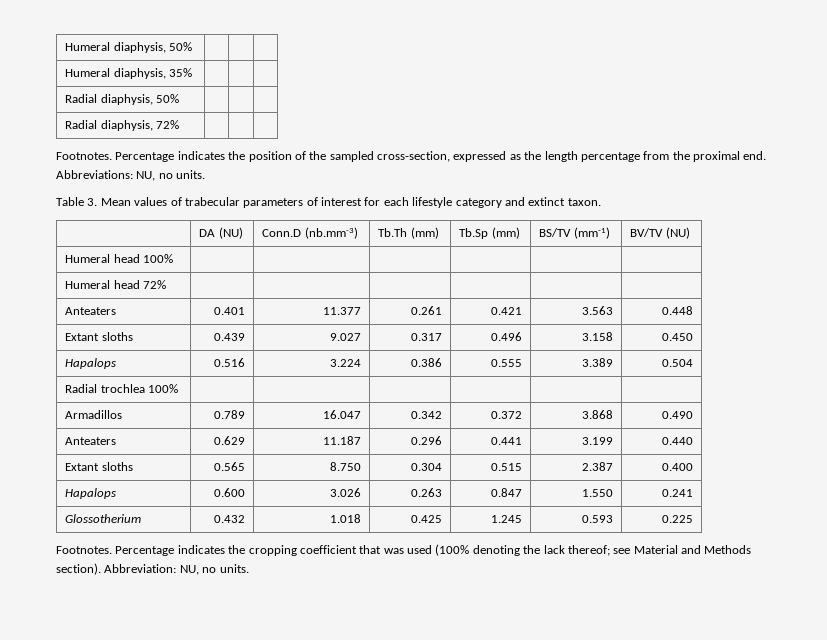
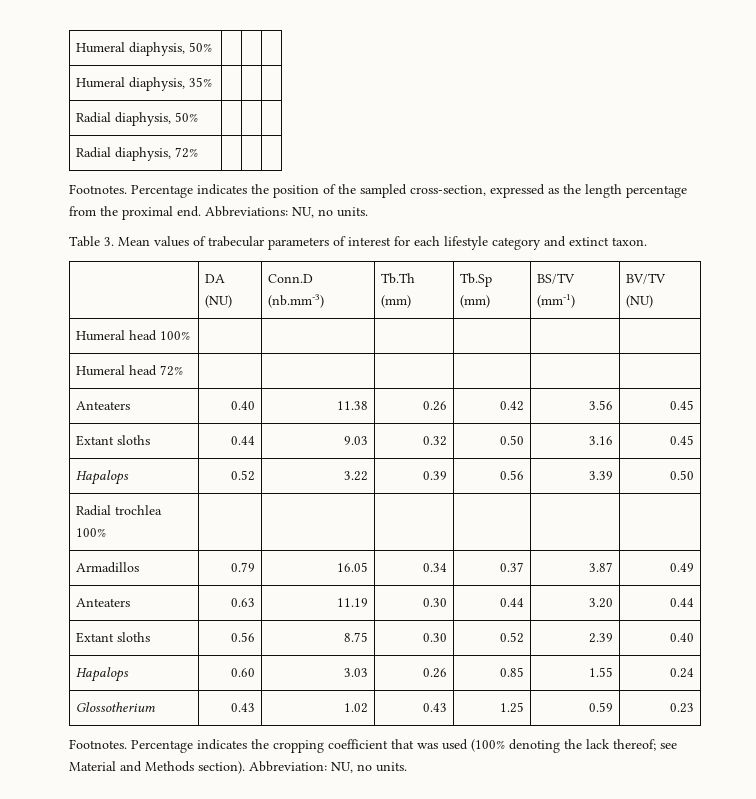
[213,307,245,315] [322,307,361,315] [410,306,442,315] [490,307,522,315] [581,306,613,315] [661,306,693,315] [65,332,133,341] [213,333,245,341] [329,333,361,341] [410,333,442,341] [490,332,522,341] [581,332,613,341] [661,333,693,341] [65,358,117,369] [213,358,245,367] [329,359,361,367] [410,358,442,367] [490,359,522,367] [581,358,613,367] [661,359,693,367] [65,384,178,393] [65,410,123,419] [213,410,245,419] [322,410,361,419] [410,411,442,419] [490,411,522,419] [581,410,613,419] [661,411,693,419] [65,437,117,445] [213,436,245,445] [322,436,361,445] [410,436,442,445] [490,437,522,445] [581,437,613,445] [661,437,693,445] [65,462,133,471] [213,462,245,471] [329,462,361,471] [410,463,442,471] [490,463,522,471] [581,462,613,471] [661,463,693,471] [65,488,117,499] [213,488,245,497] [329,488,361,497] [410,488,442,497] [490,488,522,497] [581,489,613,497] [661,489,693,497] [65,514,142,523] [213,515,245,523] [329,514,361,523] [410,515,442,523] [490,515,522,523] [581,515,613,523] [661,515,693,523] 0.401 | 11.377 | 0.261 | 0.421 | 3.563 | 0.448 // Extant sloths | 0.439 | 9.027 | 0.317 | 0.496 | 3.158 | 0.450 // Hapalops | 0.516 | 3.224 | 0.386 | 0.555 | 3.389 | 0.504 // Radial trochlea 100% | | | | | | // Armadillos | 0.789 | 16.047 | 0.342 | 0.372 | 3.868 | 0.490 // Anteaters | 0.629 | 11.187 | 0.296 | 0.441 | 3.199 | 0.440 // Extant sloths | 0.565 | 8.750 | 0.304 | 0.515 | 2.387 | 0.400 // Hapalops | 0.600 | 3.026 | 0.263 | 0.847 | 1.550 | 0.241 // Glossotherium | 0.432 | 1.018 | 0.425 | 1.245 | 0.593 | 0.225 -> [231,401,256,410] [337,401,369,410] [423,401,448,411] [500,401,525,411] [589,400,614,410] [670,400,695,410] [75,435,150,446] [231,436,256,445] [344,436,369,445] [423,436,448,446] [500,435,525,445] [589,436,614,445] [670,435,695,445] [75,470,129,485] [231,470,256,481] [344,471,369,481] [423,471,448,480] [500,470,525,480] [589,471,614,480] [670,470,695,480] [75,505,162,516] [75,528,106,537] [75,562,139,573] [231,562,256,572] [337,562,369,572] [423,563,448,572] [500,562,525,572] [589,562,614,572] [670,563,695,572] [75,598,130,607] [231,598,256,607] [337,598,369,607] [423,598,448,607] [500,598,525,607] [589,598,614,608] [670,598,695,607] [75,632,150,643] [231,632,256,642] [344,632,369,642] [423,633,448,642] [500,632,525,643] [589,633,614,643] [670,633,695,642] [75,667,129,682] [231,668,256,677] [344,668,369,677] [423,668,448,678] [500,667,525,677] [589,667,614,677] [670,668,695,678] [75,702,155,712] [231,703,256,712] [344,703,369,713] [423,703,448,712] [500,702,525,713] [589,702,614,712] [670,703,695,713] 0.40 | 11.38 | 0.26 | 0.42 | 3.56 | 0.45 // Extant sloths | 0.44 | 9.03 | 0.32 | 0.50 | 3.16 | 0.45 // Hapalops | 0.52 | 3.22 | 0.39 | 0.56 | 3.39 | 0.50 // Radial trochlea 100% | | | | | | // Armadillos | 0.79 | 16.05 | 0.34 | 0.37 | 3.87 | 0.49 // Anteaters | 0.63 | 11.19 | 0.30 | 0.44 | 3.20 | 0.44 // Extant sloths | 0.56 | 8.75 | 0.30 | 0.52 | 2.39 | 0.40 // Hapalops | 0.60 | 3.03 | 0.26 | 0.85 | 1.55 | 0.24 // Glossotherium | 0.43 | 1.02 | 0.43 | 1.25 | 0.59 | 0.23

